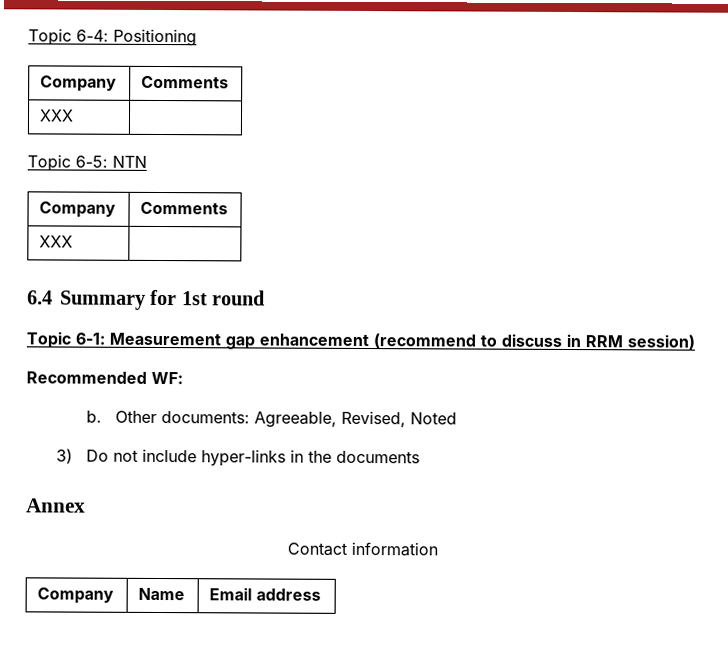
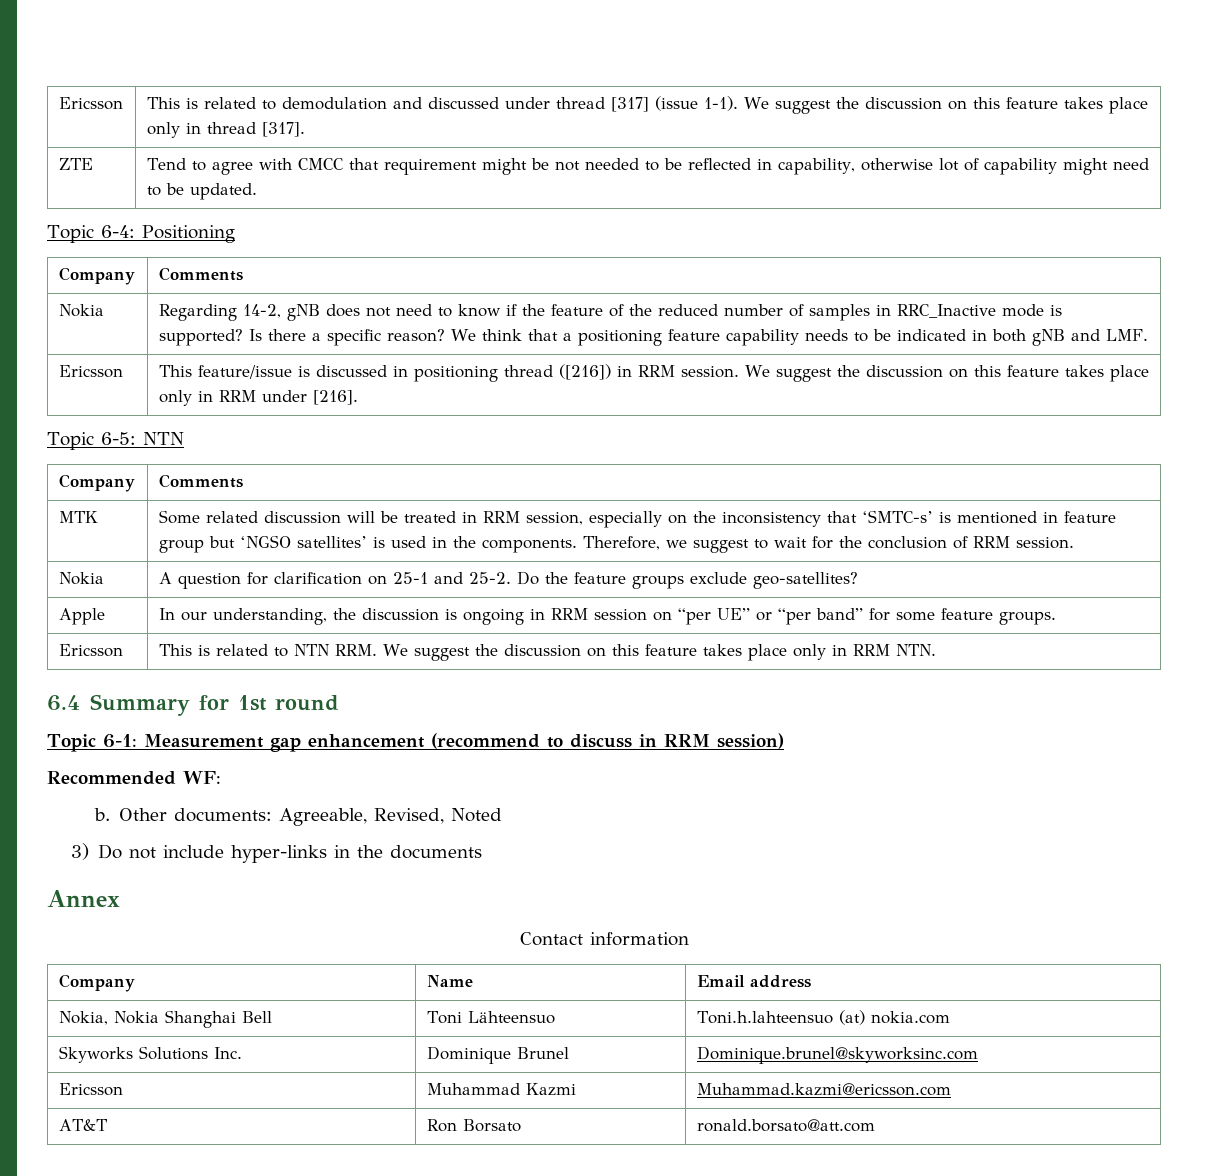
(28, 37) none -> [58,97,123,110] [146,96,1148,114] [146,122,305,138] [58,158,93,170] [146,158,1149,175] [146,183,257,200] Ericsson | This is related to demodulation and discussed under thread [317] (issue 1-1). We suggest the discussion on this feature takes place only in thread [317]. // ZTE | Tend to agree with CMCC that requirement might be not needed to be reflected in capability, otherwise lot of capability might need to be updated. //
[39,109,75,122] XXX | -> [58,304,104,317] [158,304,1062,321] [158,329,1148,346] [58,365,123,378] [158,364,1149,382] [158,390,358,406] Nokia | Regarding 14-2, gNB does not need to know if the feature of the reduced number of samples in RRC_Inactive mode is supported? Is there a specific reason? We think that a positioning feature capability needs to be indicated in both gNB and LMF. // Ericsson | This feature/issue is discussed in positioning thread ([216]) in RRM session. We suggest the discussion on this feature takes place only in RRM under [216].
[39,235,74,248] XXX | -> [58,511,98,523] [158,510,1116,528] [158,535,1074,553] [58,572,104,585] [158,571,858,589] [58,608,105,625] [158,608,1056,625] [58,644,123,657] [158,644,936,661] MTK | Some related discussion will be treated in RRM session, especially on the inconsistency that ‘SMTC-s’ is mentioned in feature group but ‘NGSO satellites’ is used in the components. Therefore, we suggest to wait for the conclusion of RRM session. // Nokia | A question for clarification on 25-1 and 25-2. Do the feature groups exclude geo-satellites? // Apple | In our understanding, the discussion is ongoing in RRM session on “per UE” or “per band” for some feature groups. // Ericsson | This is related to NTN RRM. We suggest the discussion on this feature takes place only in RRM NTN.
(322, 594) none -> [58,1010,272,1028] [426,1011,555,1024] [696,1010,950,1025] [58,1046,242,1063] [426,1046,569,1064] [696,1046,978,1064] [58,1083,123,1096] [426,1083,576,1096] [696,1083,951,1096] [58,1119,107,1131] [426,1119,521,1132] [696,1119,875,1132] // Nokia, Nokia Shanghai Bell | Toni Lähteensuo | Toni.h.lahteensuo (at) nokia.com // Skyworks Solutions Inc. | Dominique Brunel | Dominique.brunel@skyworksinc.com // Ericsson | Muhammad Kazmi | Muhammad.kazmi@ericsson.com // AT&T | Ron Borsato | ronald.borsato@att.com

